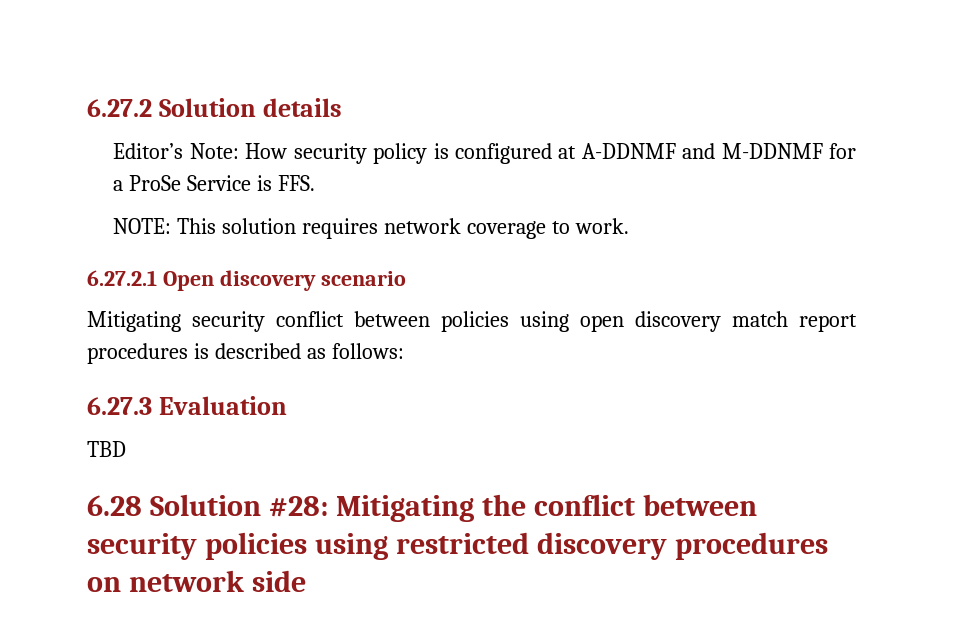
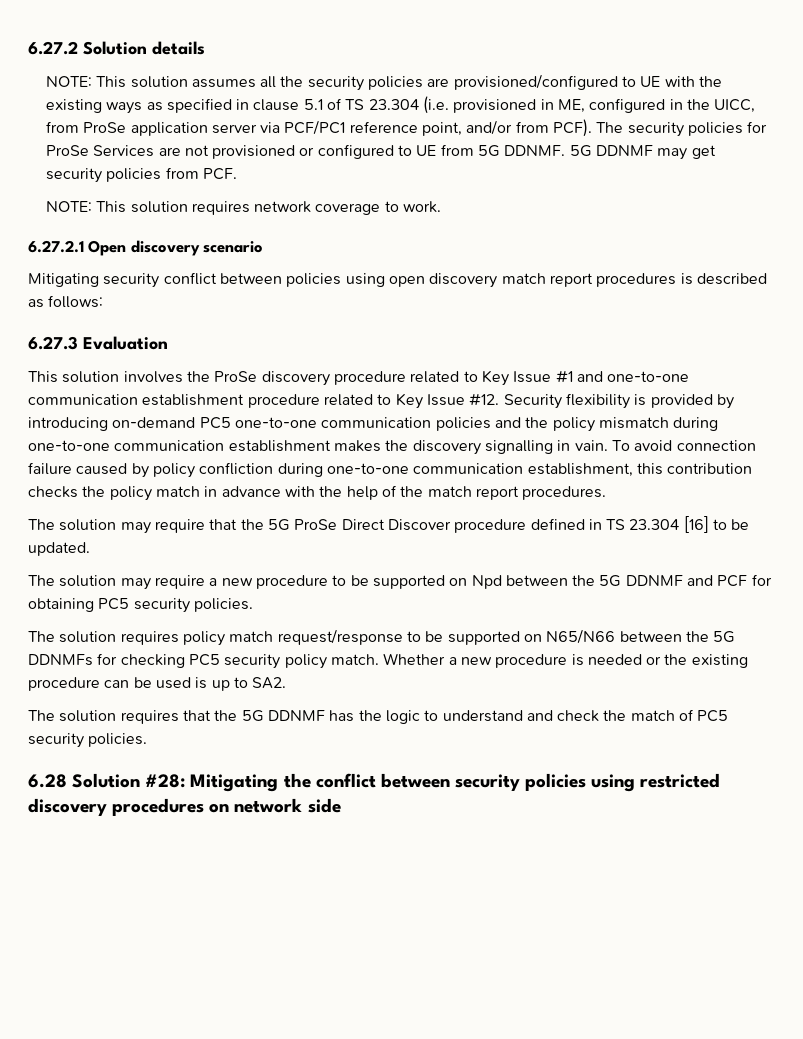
[113,143,856,164] [113,175,316,191] Editor’s Note: How security policy is configured at A-DDNMF and M-DDNMF for a ProSe Service is FFS. -> [45,74,723,91] [45,96,756,114] [45,119,768,137] [45,144,716,160] [45,167,237,183] NOTE: This solution assumes all the security policies are provisioned/configured to UE with the existing ways as specified in clause 5.1 of TS 23.304 (i.e. provisioned in ME, configured in the UICC, from ProSe application server via PCF/PC1 reference point, and/or from PCF). The security policies for ProSe Services are not provisioned or configured to UE from 5G DDNMF. 5G DDNMF may get security policies from PCF.
[87,441,126,457] TBD -> [28,370,690,386] [28,393,734,409] [28,417,719,432] [28,440,756,455] [28,462,753,478] [28,485,607,501] [28,516,750,534] [28,542,90,556] [28,574,772,590] [28,598,253,613] [28,629,736,646] [28,653,748,669] [28,677,287,691] [28,709,729,724] [28,733,148,748] This solution involves the ProSe discovery procedure related to Key Issue #1 and one-to-one communication establishment procedure related to Key Issue #12. Security flexibility is provided by introducing on-demand PC5 one-to-one communication policies and the policy mismatch during one-to-one communication establishment makes the discovery signalling in vain. To avoid connection failure caused by policy confliction during one-to-one communication establishment, this contribution checks the policy match in advance with the help of the match report procedures. // The solution may require that the 5G ProSe Direct Discover procedure defined in TS 23.304 [16] to be updated. // The solution may require a new procedure to be supported on Npd between the 5G DDNMF and PCF for obtaining PC5 security policies. // The solution requires policy match request/response to be supported on N65/N66 between the 5G DDNMFs for checking PC5 security policy match. Whether a new procedure is needed or the existing procedure can be used is up to SA2. // The solution requires that the 5G DDNMF has the logic to understand and check the match of PC5 security policies.

